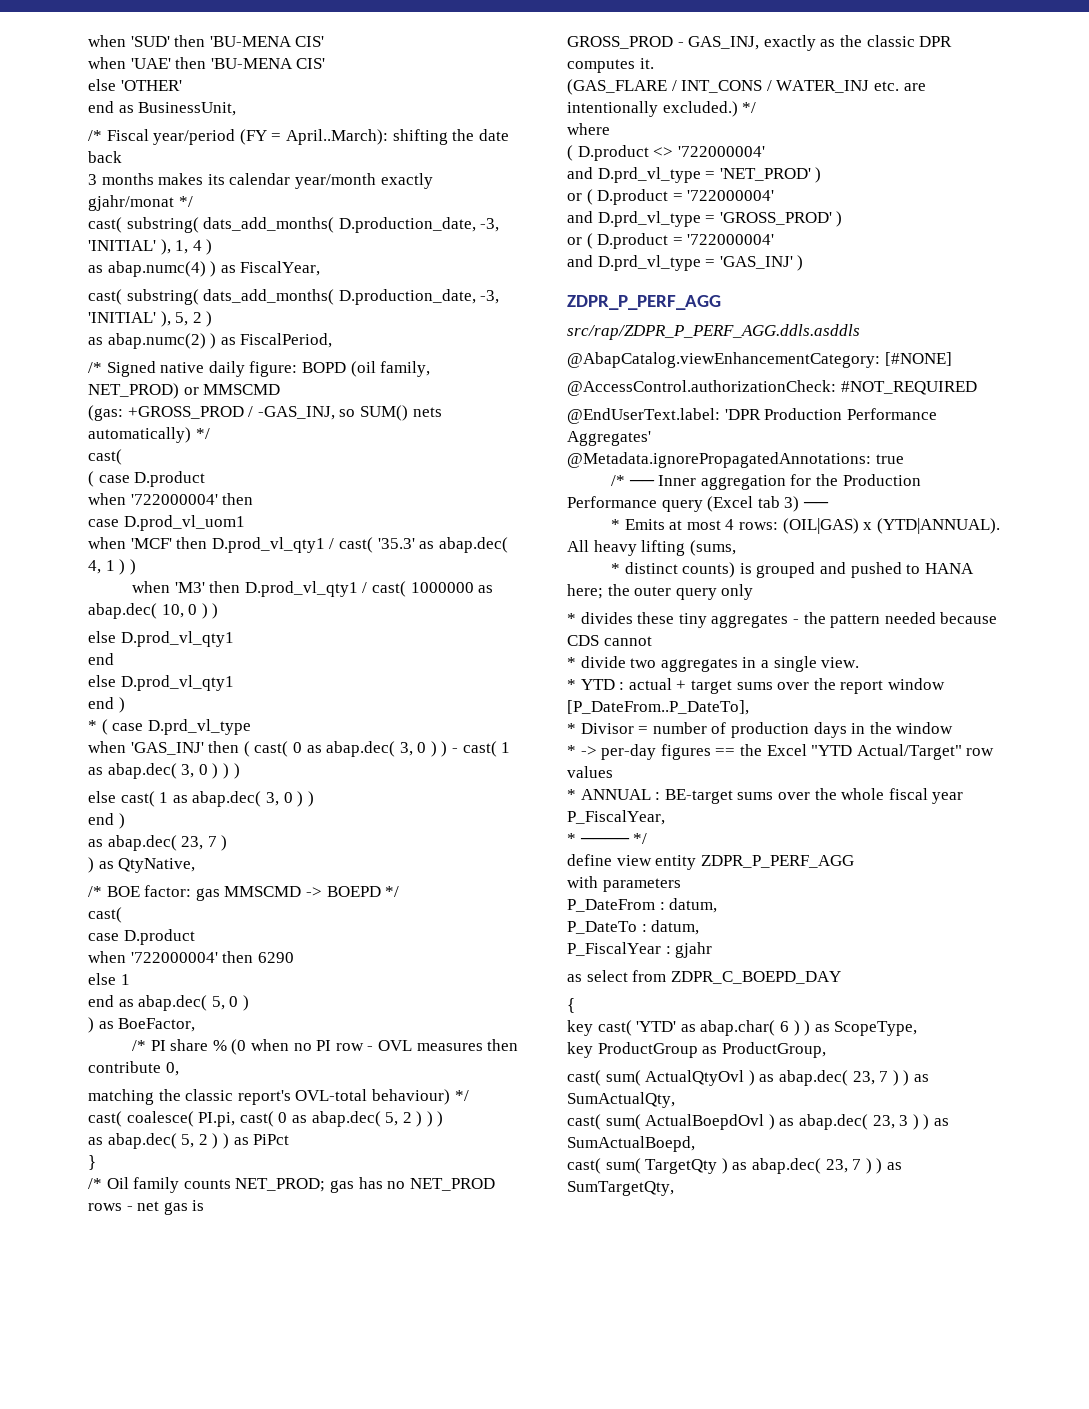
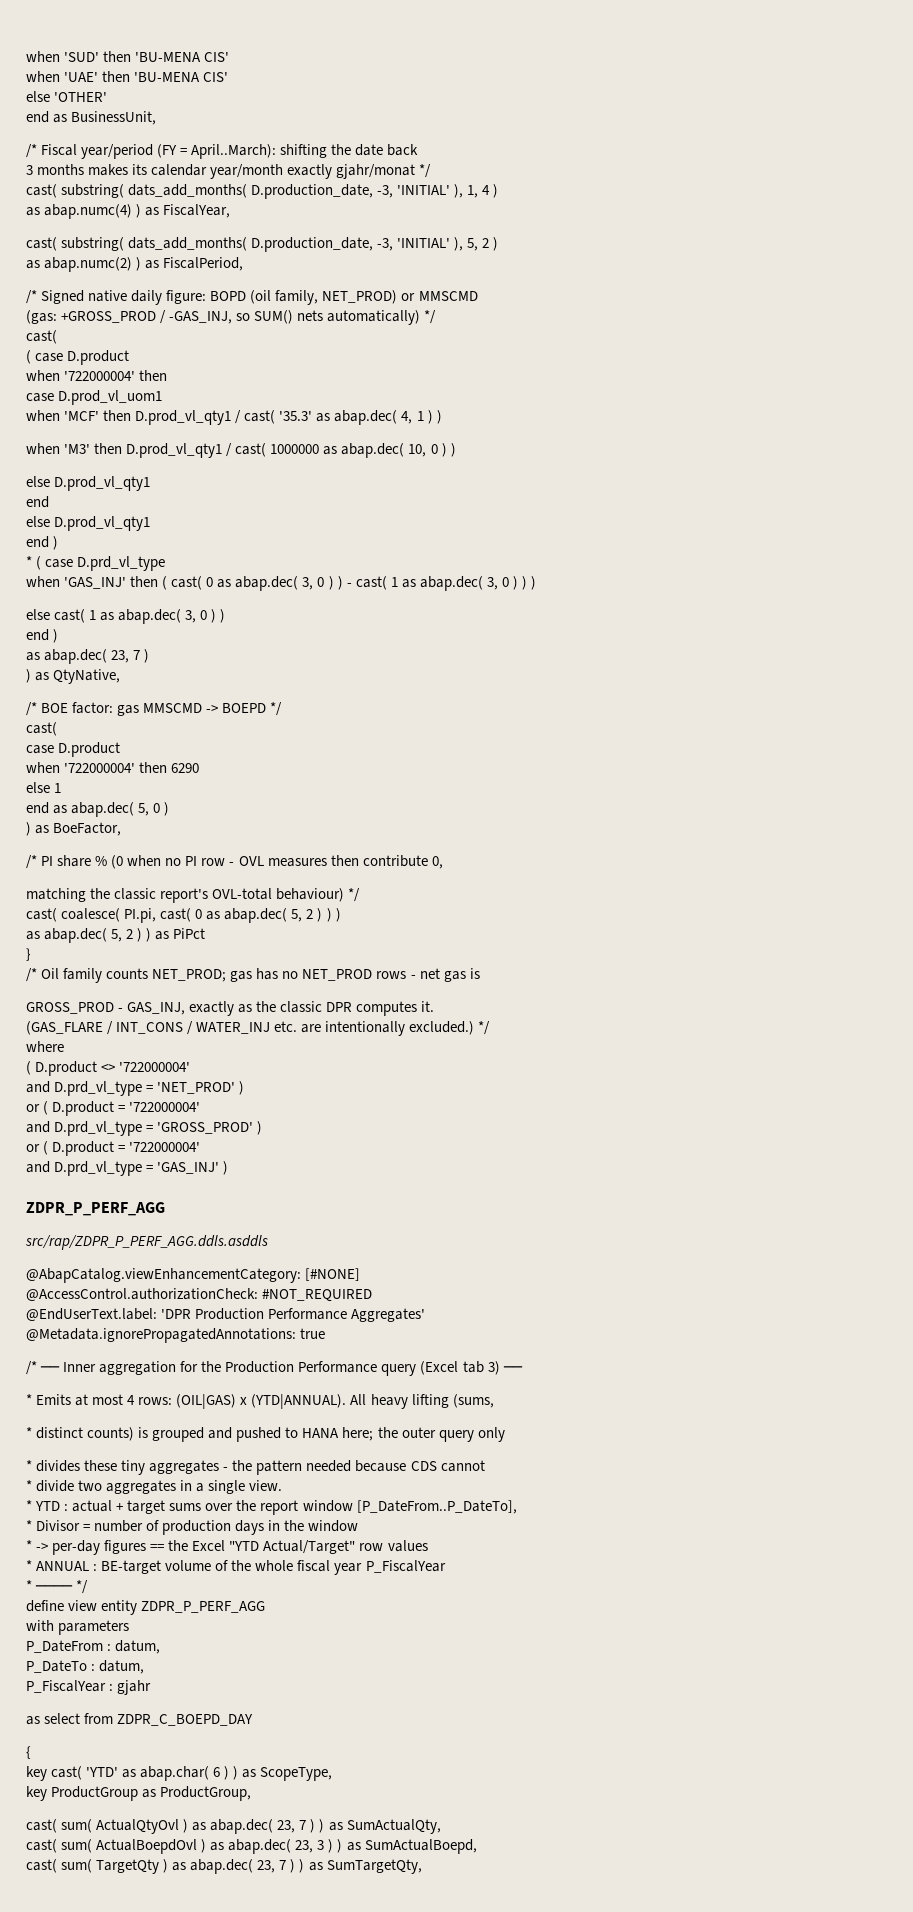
[737,792,810,800] sums over -> [165,1560,229,1571] volume of
[567,810,665,825] P_FiscalYear, -> [365,1560,446,1573] P_FiscalYear

